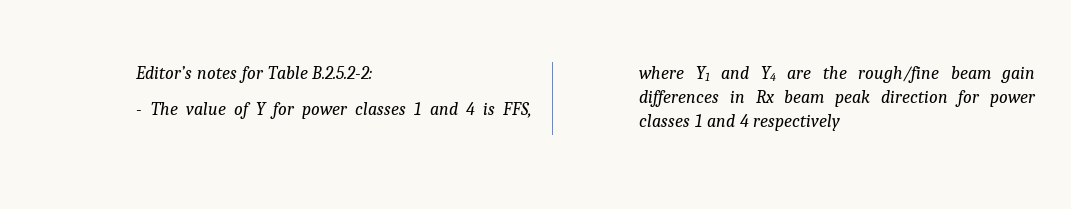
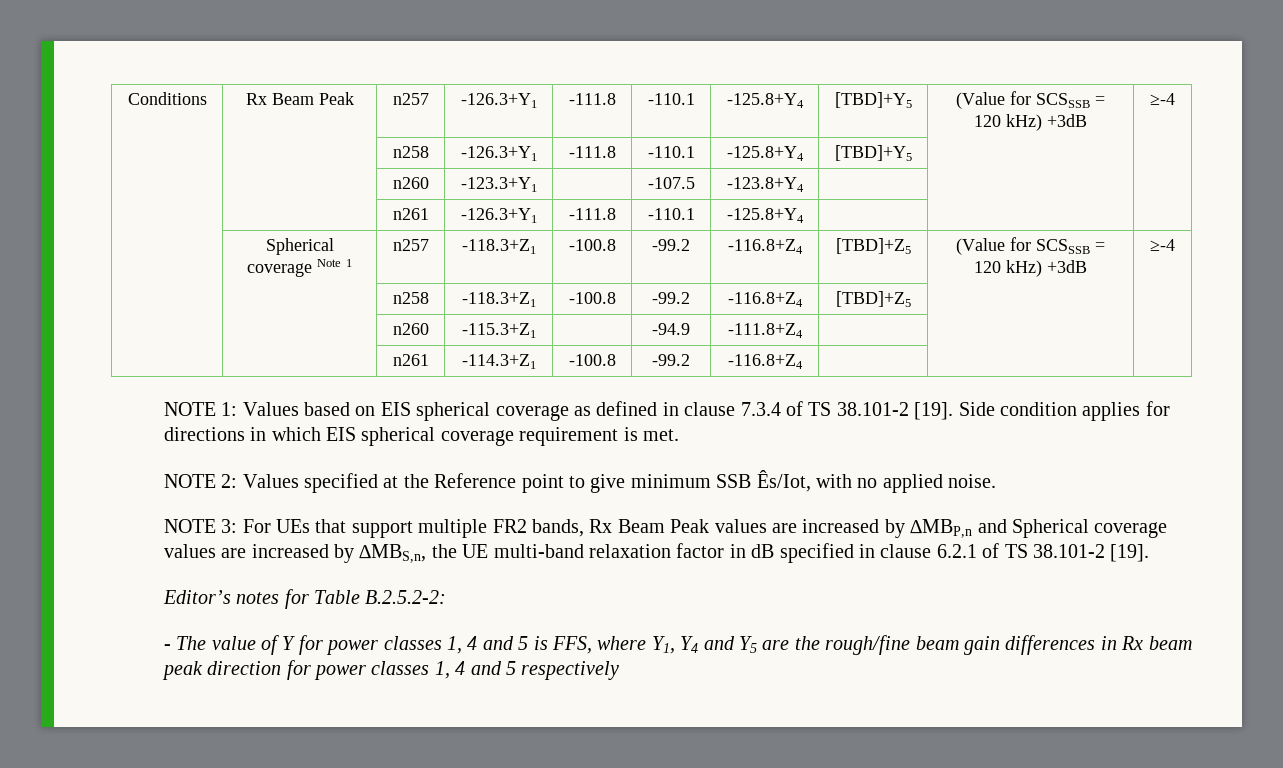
(135, 72) none -> [127,92,207,105] [245,92,354,105] [392,93,429,105] [460,93,537,108] [568,93,616,105] [647,93,695,105] [726,93,804,108] [834,92,912,108] [956,91,1105,109] [974,114,1087,131] [1150,93,1175,105] [392,146,429,158] [460,146,537,161] [568,146,616,158] [647,146,695,158] [726,146,804,161] [834,145,912,161] [392,177,429,189] [460,177,537,192] [647,177,695,189] [726,177,804,192] [392,208,429,220] [460,208,537,223] [568,208,616,220] [647,208,695,220] [726,208,804,223] [265,238,334,255] [247,259,352,277] [392,239,429,251] [461,239,536,254] [568,239,616,251] [652,239,690,251] [727,239,803,254] [835,238,911,254] [956,237,1105,255] [974,260,1087,277] [1150,239,1175,251] [392,292,429,304] [461,292,536,307] [568,292,616,304] [652,292,690,304] [727,292,803,307] [835,291,911,307] [392,323,429,335] [461,323,536,338] [652,323,690,335] [727,323,803,338] [392,354,429,366] [461,354,536,369] [568,354,616,366] [652,354,690,366] [727,354,803,369] [163,401,1170,421] [163,427,679,446] [163,470,997,493] [163,519,1168,538] [163,543,1150,563] Conditions | Rx Beam Peak | n257 | -126.3+Y1 | -111.8 | -110.1 | -125.8+Y4 | [TBD]+Y5 | (Value for SCSSSB = 120 kHz) +3dB | ≥-4 // | | n258 | -126.3+Y1 | -111.8 | -110.1 | -125.8+Y4 | [TBD]+Y5 | | // | | n260 | -123.3+Y1 | | -107.5 | -123.8+Y4 | | | // | | n261 | -126.3+Y1 | -111.8 | -110.1 | -125.8+Y4 | | | // | Spherical coverage Note 1 | n257 | -118.3+Z1 | -100.8 | -99.2 | -116.8+Z4 | [TBD]+Z5 | (Value for SCSSSB = 120 kHz) +3dB | ≥-4 // | | n258 | -118.3+Z1 | -100.8 | -99.2 | -116.8+Z4 | [TBD]+Z5 | | // | | n260 | -115.3+Z1 | | -94.9 | -111.8+Z4 | | | // | | n261 | -114.3+Z1 | -100.8 | -99.2 | -116.8+Z4 | | | // NOTE 1: Values based on EIS spherical coverage as defined in clause 7.3.4 of TS 38.101-2 [19]. Side condition applies for directions in which EIS spherical coverage requirement is met. // NOTE 2: Values specified at the Reference point to give minimum SSB Ês/Iot, with no applied noise. // NOTE 3: For UEs that support multiple FR2 bands, Rx Beam Peak values are increased by ∆MBP,n and Spherical coverage values are increased by ∆MBS,n, the UE multi-band relaxation factor in dB specified in clause 6.2.1 of TS 38.101-2 [19]. //
[414,102,532,118] [639,66,776,81] 1 and 4 is FFS, where Y1 and Y4 -> [446,636,757,654] 1, 4 and 5 is FFS, where Y1, Y4 and Y5
[695,114,749,127] 1 and 4 -> [434,661,516,679] 1, 4 and 5

